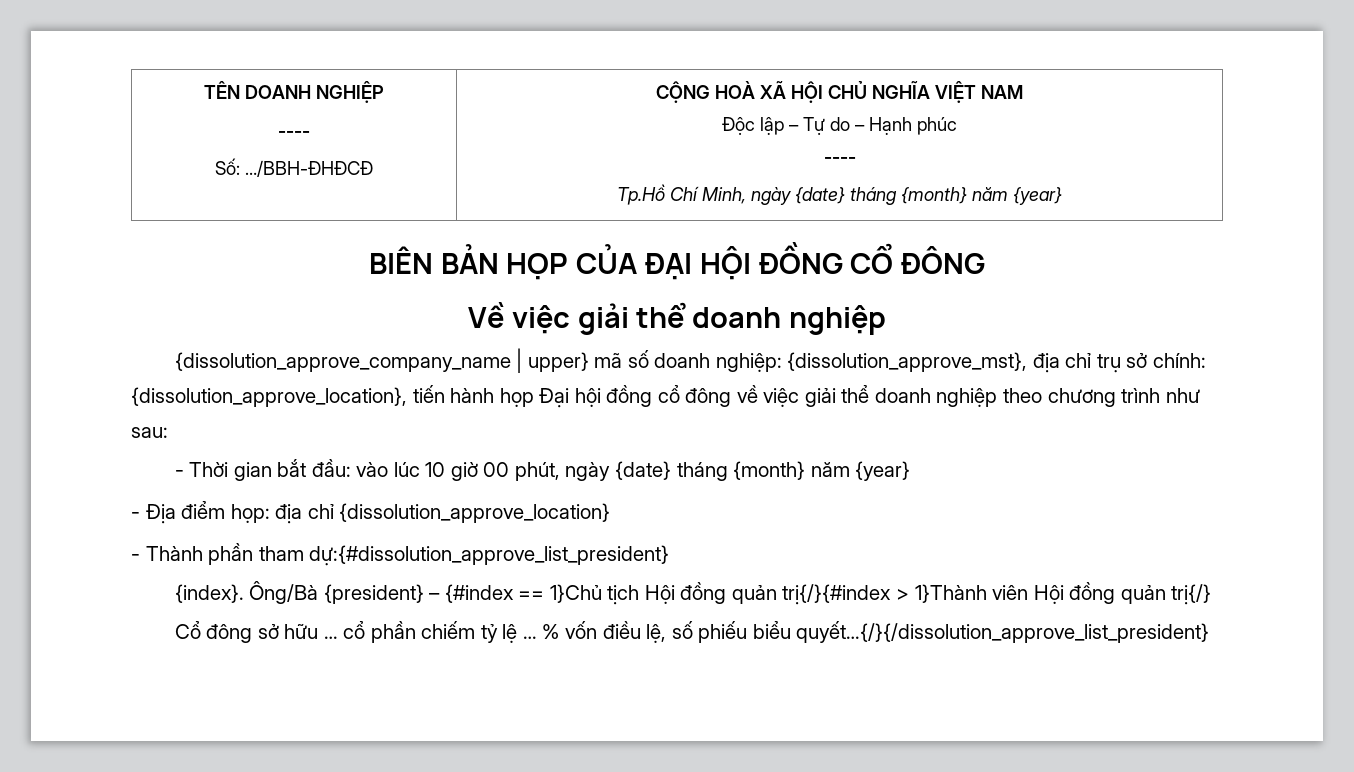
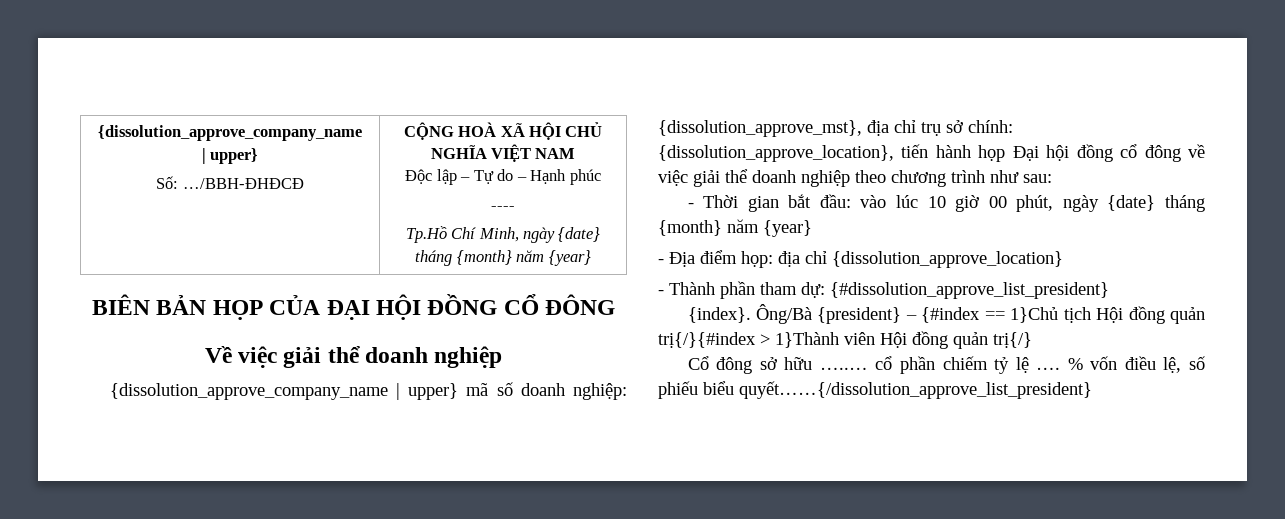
[204,81,384,103] [278,131,310,137] TÊN DOANH NGHIỆP // ---- -> [98,125,362,141] [201,148,259,164] {dissolution_approve_company_name | upper}
[309,545,670,566] dự:{#dissolution_approve_list_president} -> [801,282,1109,299] dự: {#dissolution_approve_list_president}
[323,636,338,639] … -> [819,367,868,370] …..…
[522,636,537,639] … -> [1036,367,1061,370] ….
[796,621,1210,643] quyết…{/}{/dissolution_approve_list_president} -> [739,381,1092,399] quyết……{/dissolution_approve_list_president}

